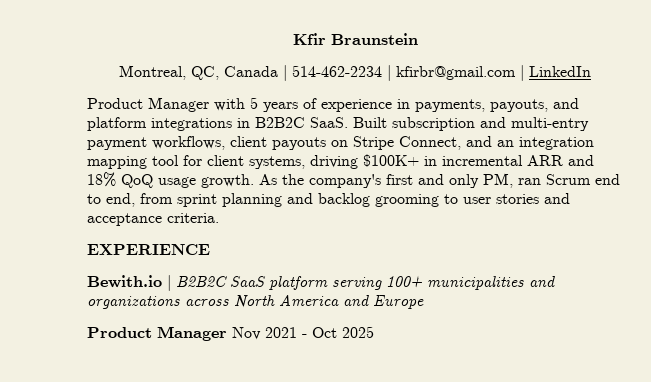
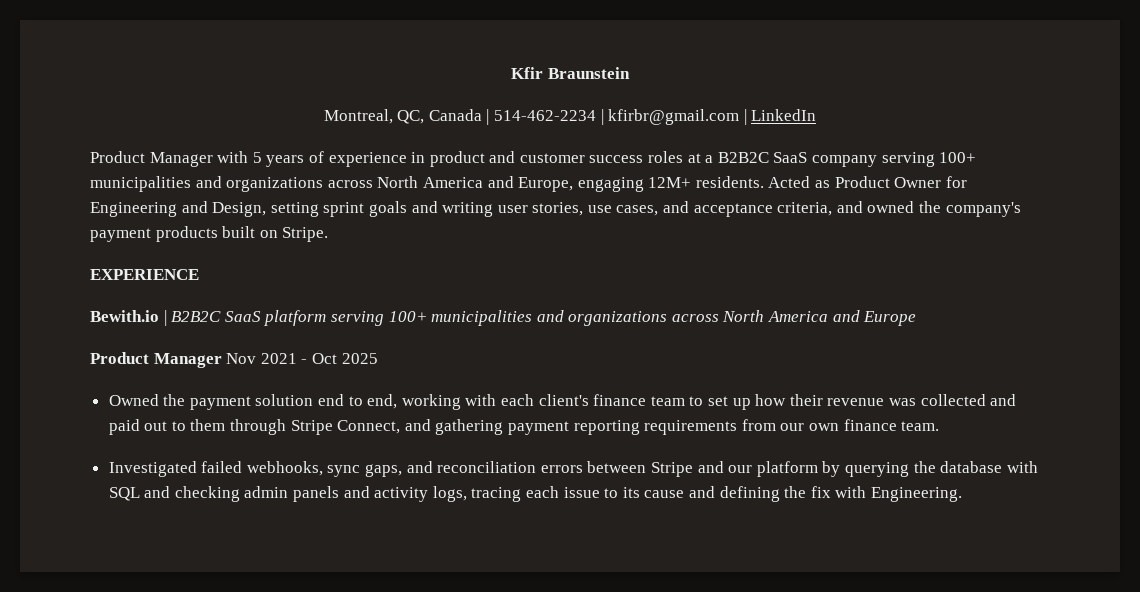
[415,98,579,112] [87,117,589,131] [87,136,594,150] [87,154,594,169] [87,172,620,188] [87,193,570,207] [87,213,219,226] payments, payouts, and platform integrations in B2B2C SaaS. Built subscription and multi-entry payment workflows, client payouts on Stripe Connect, and an integration mapping tool for client systems, driving $100K+ in incremental ARR and 18% QoQ usage growth. As the company's first and only PM, ran Scrum end to end, from sprint planning and backlog grooming to user stories and acceptance criteria. -> [429,151,977,167] [90,176,967,192] [90,201,1021,217] [90,226,329,242] product and customer success roles at a B2B2C SaaS company serving 100+ municipalities and organizations across North America and Europe, engaging 12M+ residents. Acted as Product Owner for Engineering and Design, setting sprint goals and writing user stories, use cases, and acceptance criteria, and owned the company's payment products built on Stripe.
(374, 332) none -> [108,394,1017,410] [108,419,940,435] [108,461,1038,477] [108,486,962,502] // Owned the payment solution end to end, working with each client's finance team to set up how their revenue was collected and paid out to them through Stripe Connect, and gathering payment reporting requirements from our own finance team. // Investigated failed webhooks, sync gaps, and reconciliation errors between Stripe and our platform by querying the database with SQL and checking admin panels and activity logs, tracing each issue to its cause and defining the fix with Engineering.

